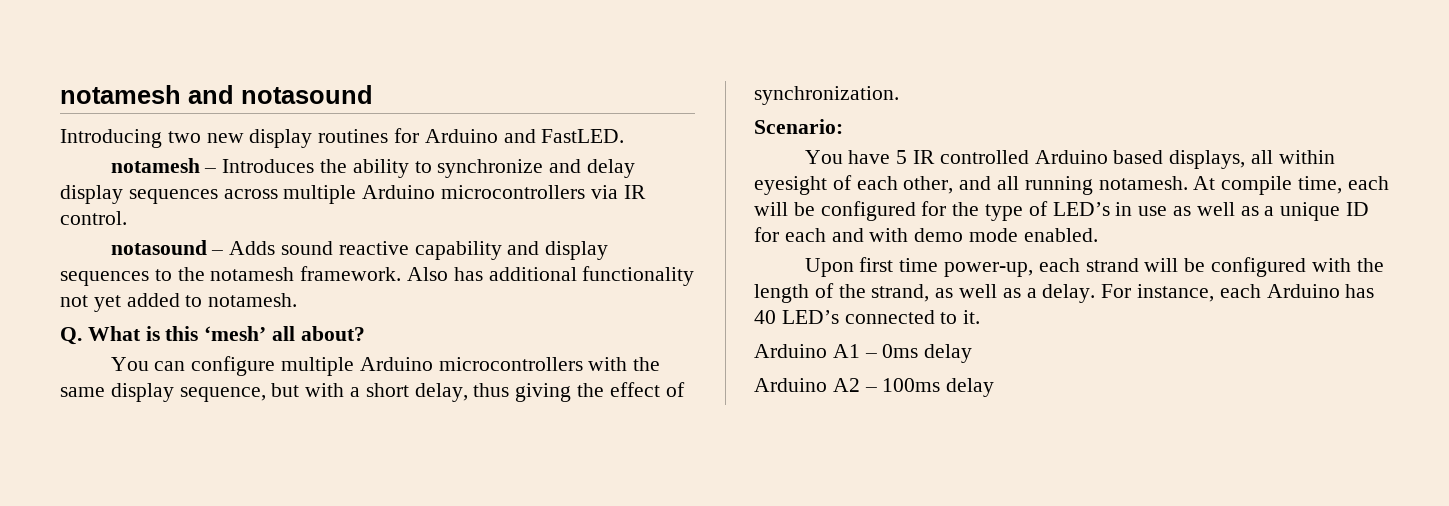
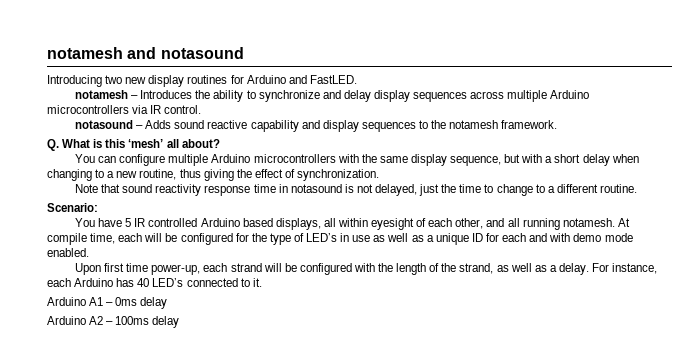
[407,266,695,286] [60,293,298,312] Also has additional functionality not yet added to notamesh. -> (558, 124) none
[414,383,468,402] delay, -> [582,154,639,166] [47,169,177,181] delay when changing to a new routine,
(899, 95) none -> [75,184,638,196] // Note that sound reactivity response time in notasound is not delayed, just the time to change to a different routine.

